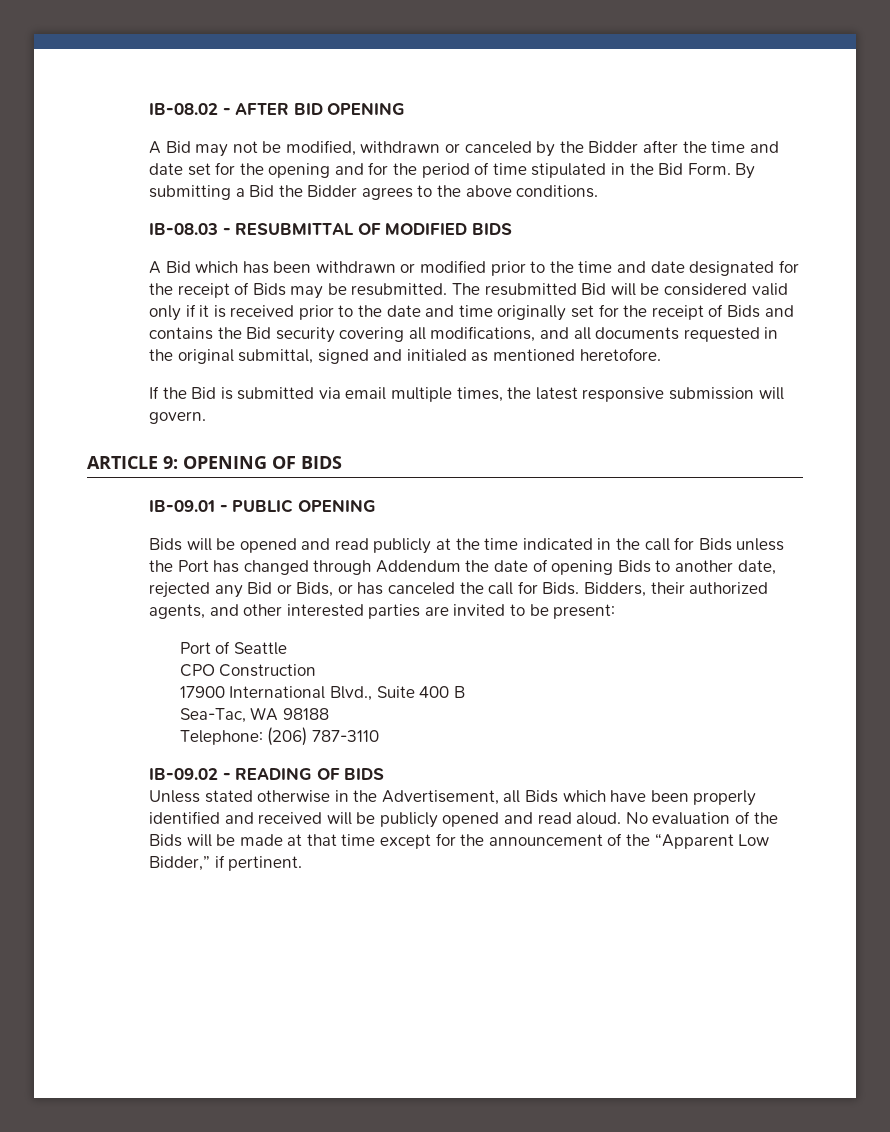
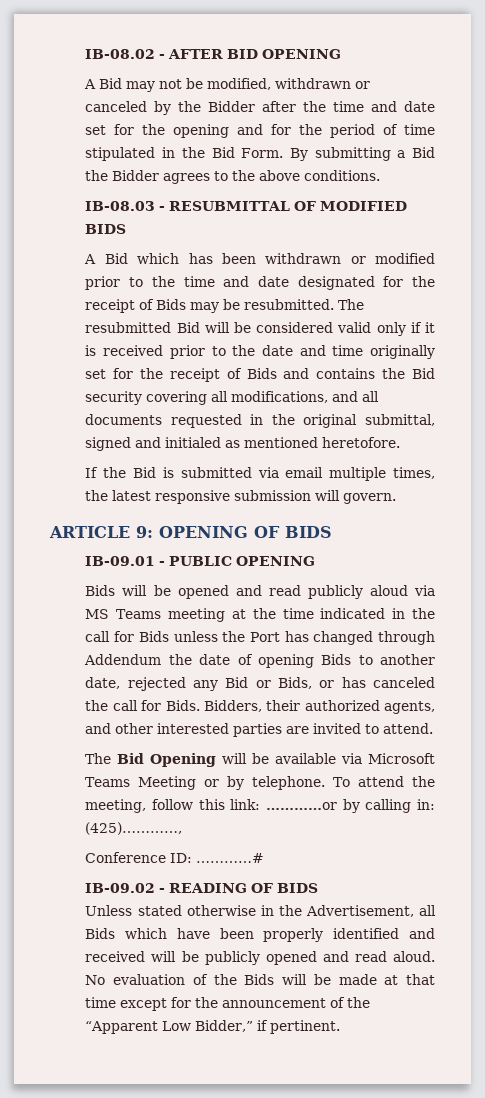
(432, 546) none -> [369,585,436,596] [85,608,226,622] aloud via MS Teams meeting
[529,604,616,619] [179,641,288,655] [179,664,317,677] [179,686,465,701] [179,707,330,723] [179,727,380,746] be present: // Port of Seattle // CPO Construction // 17900 International Blvd., Suite 400 B // Sea-Tac, WA 98188 // Telephone: (206) 787-3110 -> [383,723,434,734] [85,753,435,767] [85,776,436,790] [85,799,436,813] [85,822,183,835] [85,852,265,863] attend. // The Bid Opening will be available via Microsoft Teams Meeting or by telephone. To attend the meeting, follow this link: …………or by calling in: (425)…………, // Conference ID: …………#

